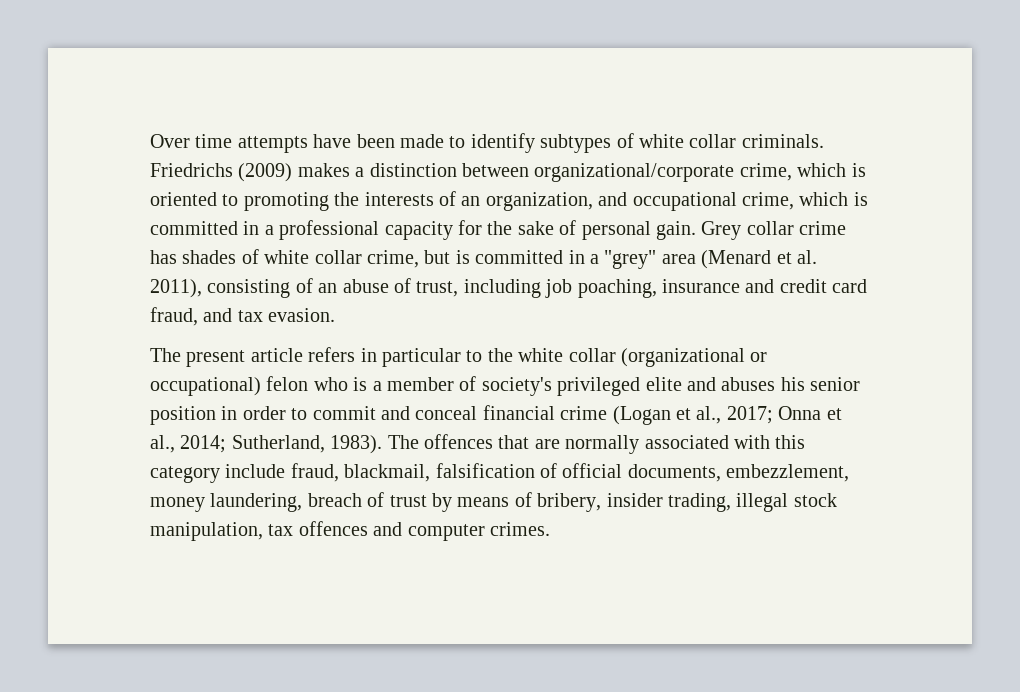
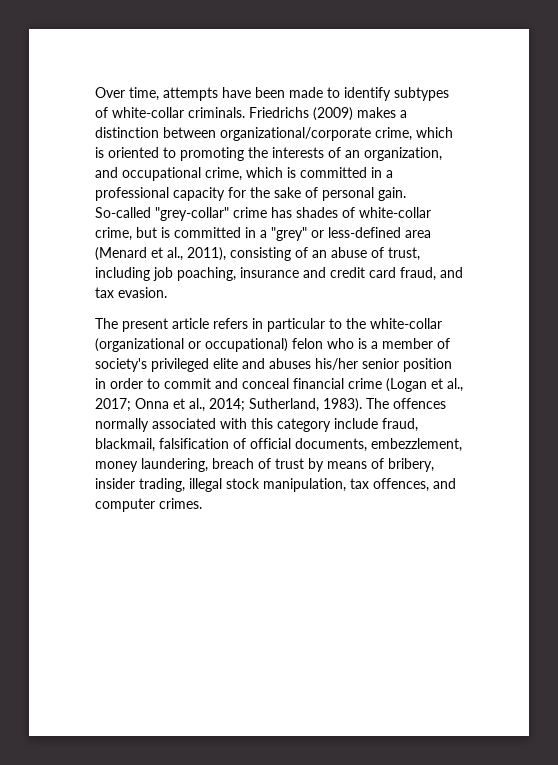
[195,134,233,148] time -> [129,87,159,101] time,
[638,134,737,148] white collar -> [112,107,184,118] white-collar
[701,221,794,240] Grey collar -> [95,207,229,221] So-called "grey-collar"
[264,250,362,264] white collar -> [359,207,431,218] white-collar
(657, 259) none -> [311,227,401,238] or less-defined
[796,250,817,264] al. -> [167,247,183,261] al.,
[518,348,616,362] white collar -> [370,318,442,329] white-collar
[780,377,805,391] his -> [315,358,358,370] his/her
[498,435,560,449] that are -> (446, 403) none
[298,521,368,536] offences -> [373,478,429,492] offences,

